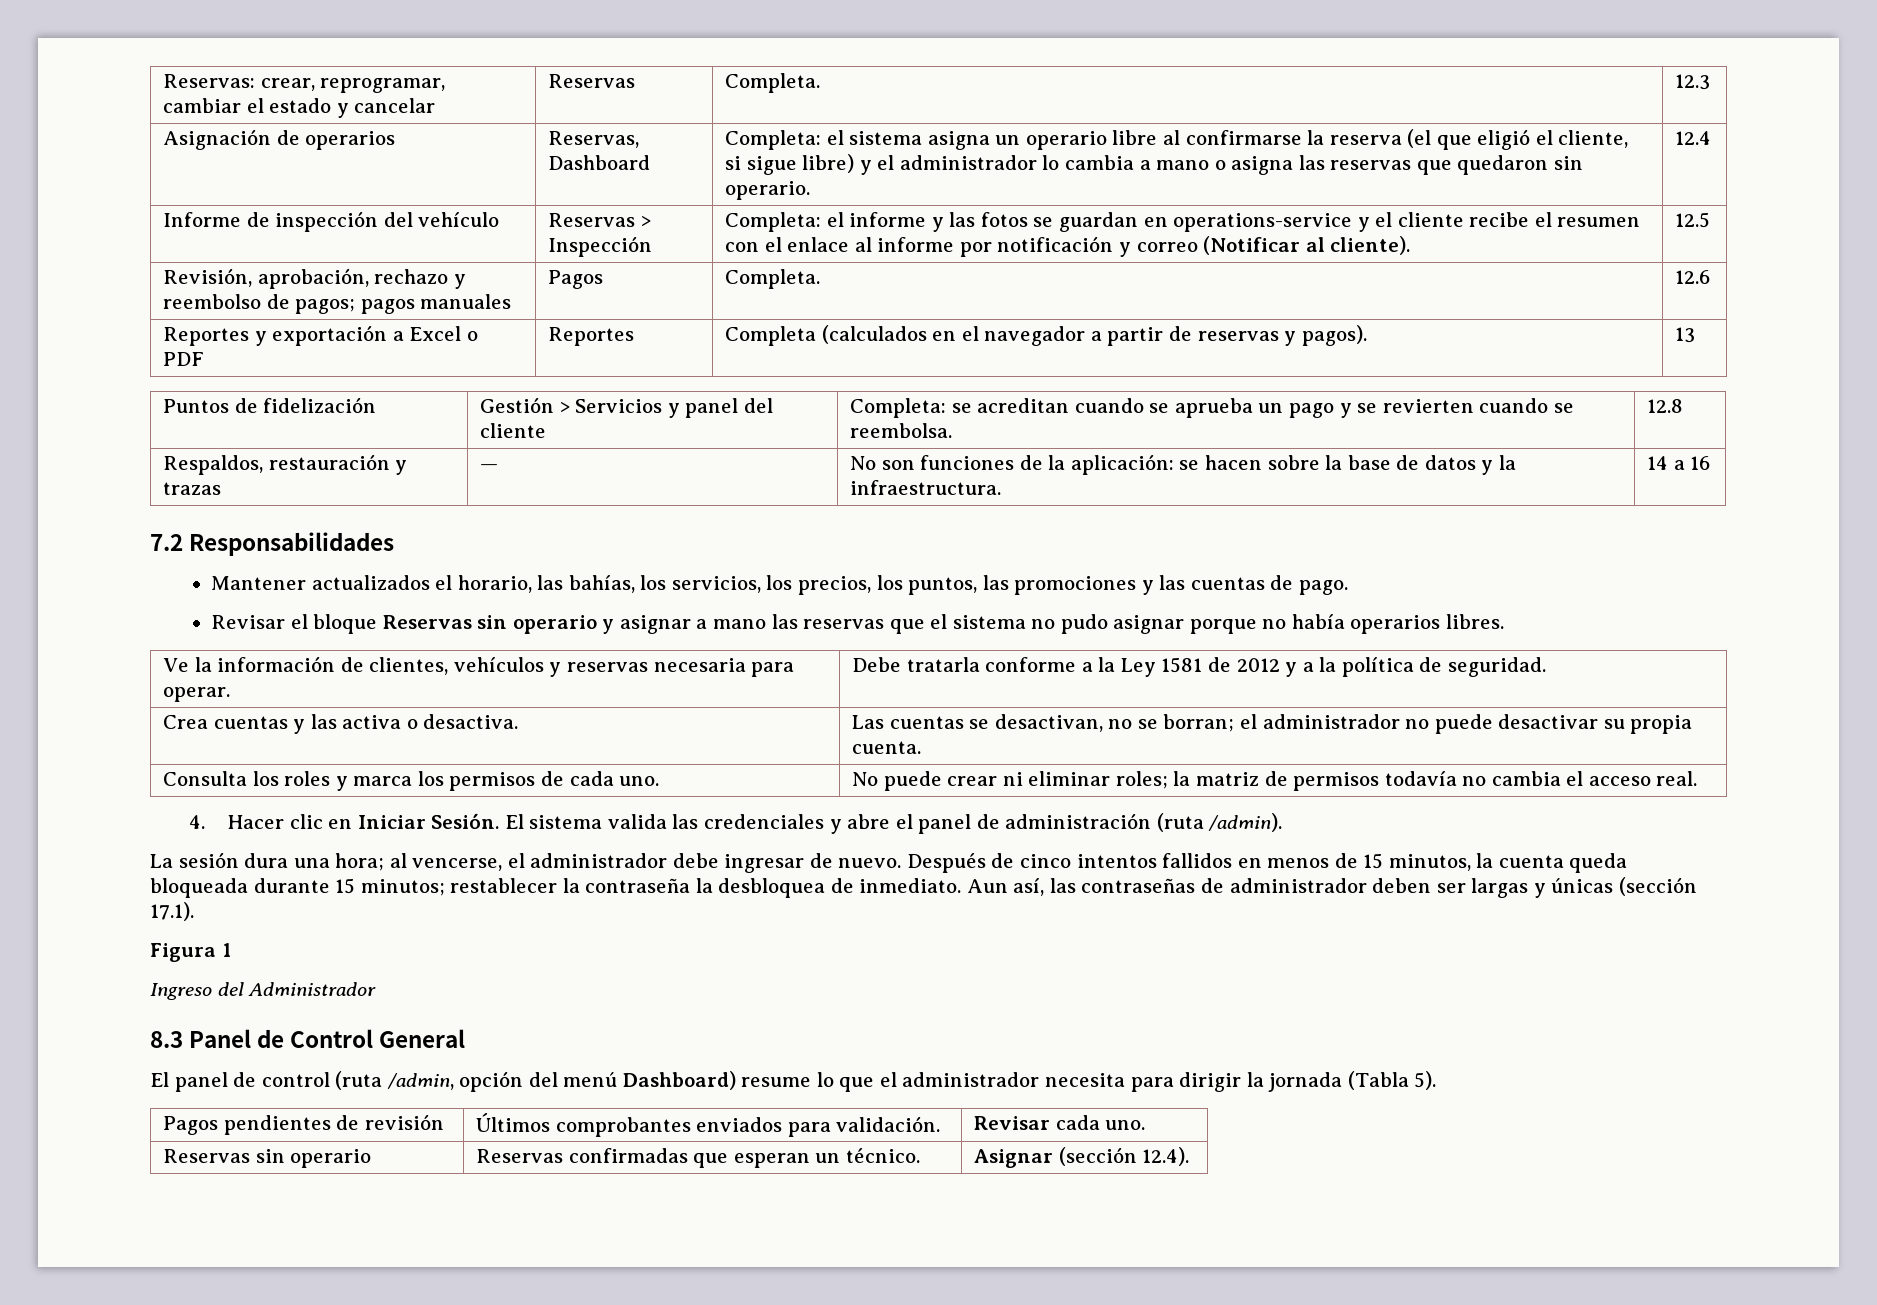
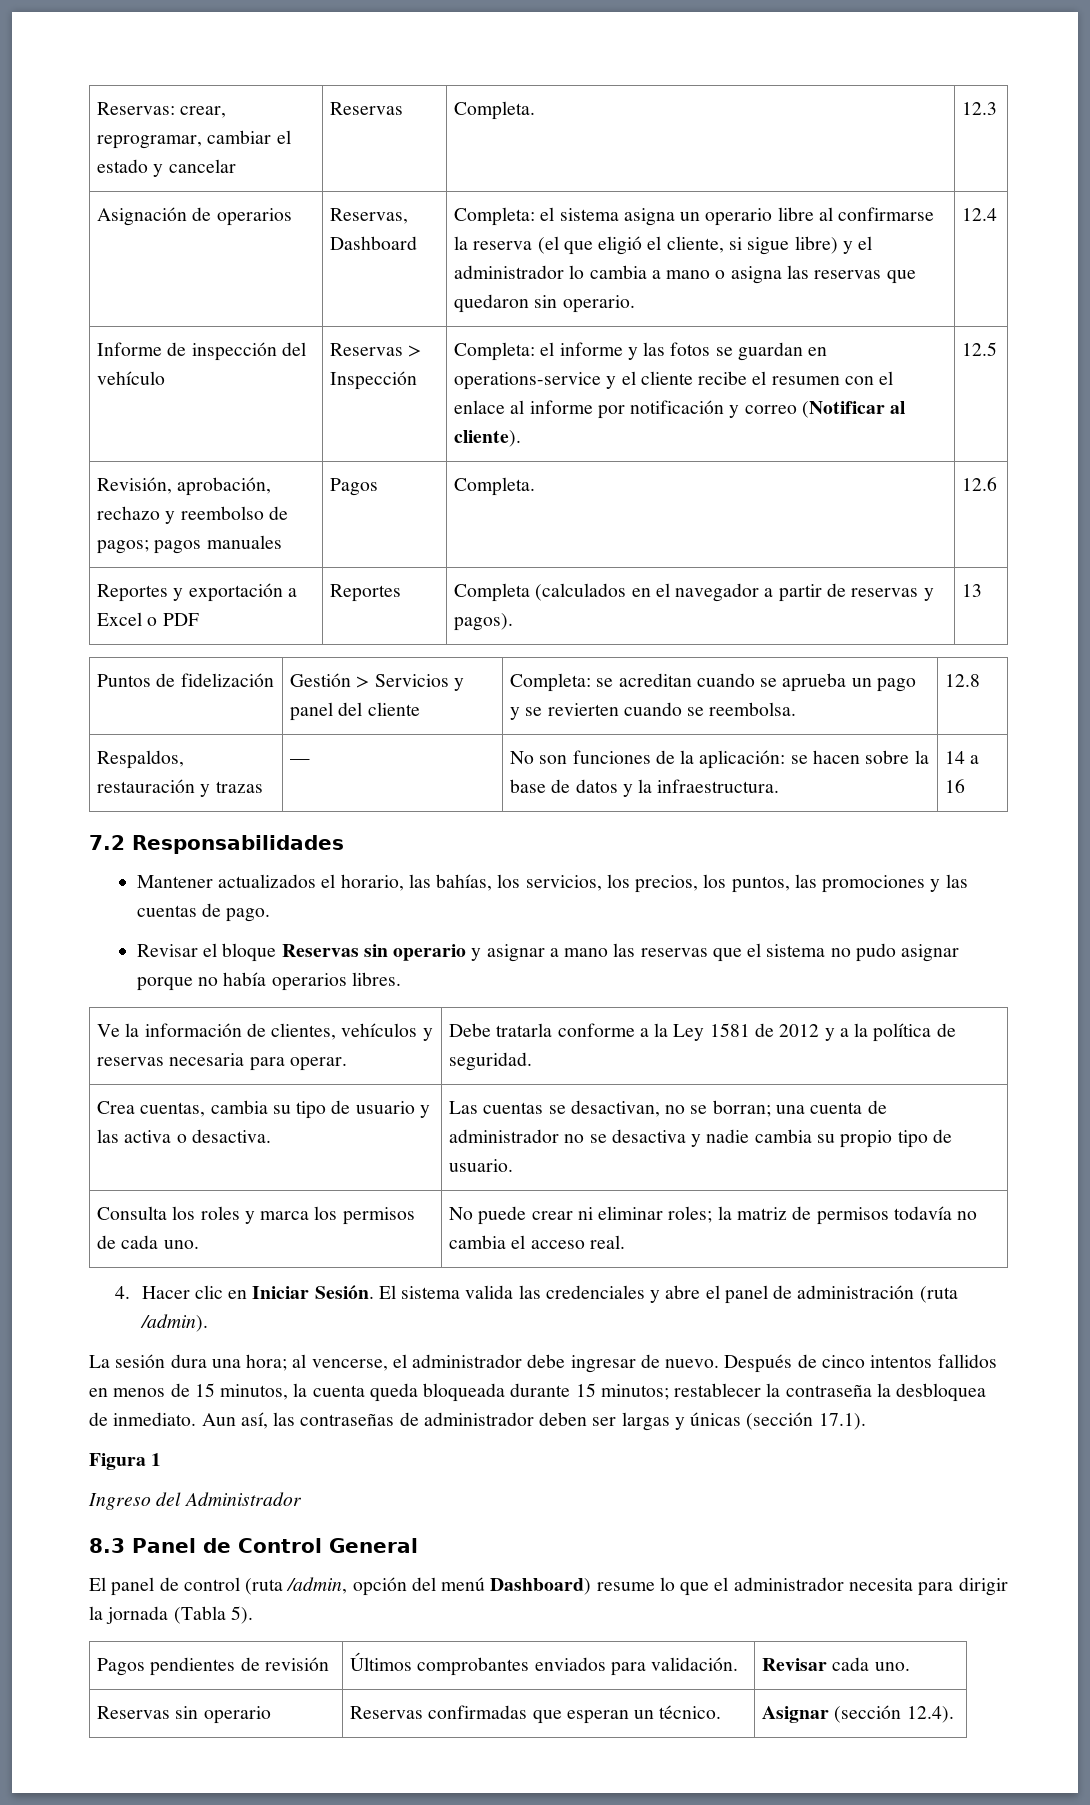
[213,716,288,729] cuentas -> [140,1100,415,1119] cuentas, cambia su tipo de usuario
[1240,714,1693,734] [852,741,922,754] el administrador no puede desactivar su propia cuenta. -> [775,1100,887,1114] [449,1129,952,1148] [449,1159,514,1172] una cuenta de administrador no se desactiva y nadie cambia su propio tipo de usuario.

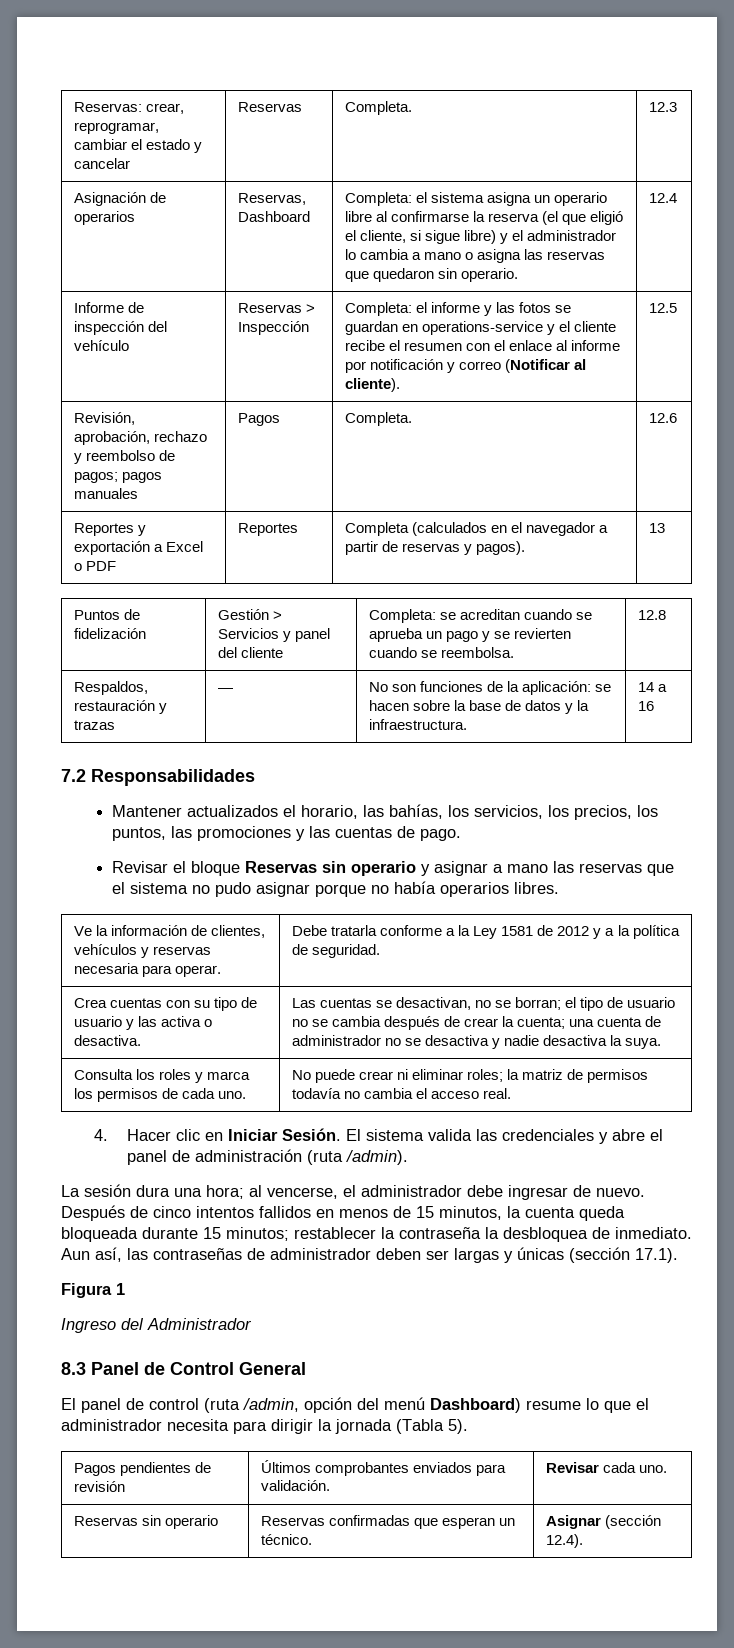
[140,1100,268,1117] cuentas, cambia -> [110,998,191,1008] cuentas con
(771, 1108) none -> [565,997,676,1011] [291,1016,566,1030] el tipo de usuario no se cambia después de crear la cuenta;
[754,1129,952,1148] [449,1159,514,1172] cambia su propio tipo de usuario. -> [543,1035,662,1049] desactiva la suya.

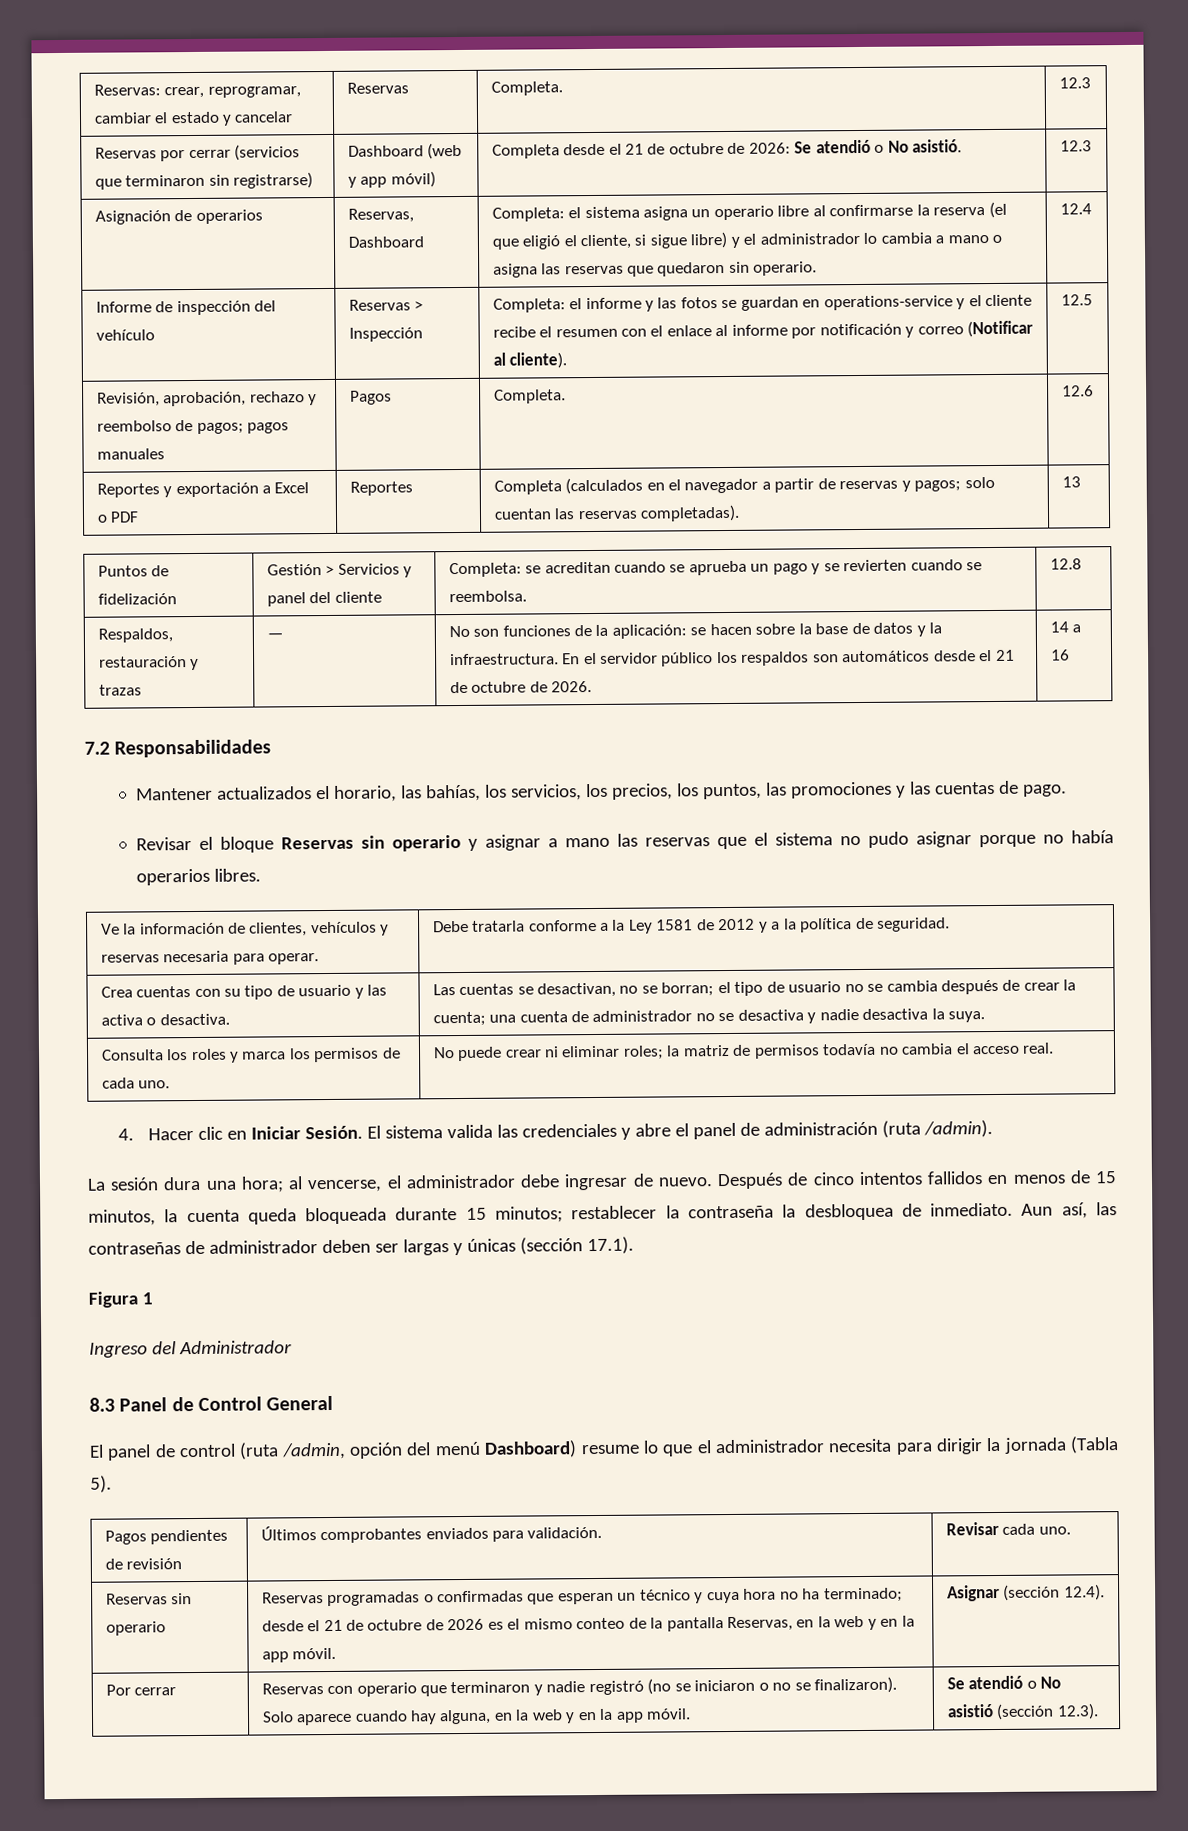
(677, 107) none -> [94,144,301,162] [94,172,314,190] [347,142,463,160] [347,171,436,188] [491,139,963,159] [1059,140,1092,152] // Reservas por cerrar (servicios que terminaron sin registrarse) | Dashboard (web y app móvil) | Completa desde el 21 de octubre de 2026: Se atendió o No asistió. | 12.3
[476,541,526,555] pagos). -> [914,476,995,492] [493,504,741,522] pagos; solo cuentan las reservas completadas).
(467, 724) none -> [562,649,1015,667] [449,681,593,694] En el servidor público los respaldos son automáticos desde el 21 de octubre de 2026.
(325, 1521) none -> [327,1591,434,1607] programadas o
[260,1534,312,1545] [545,1515,662,1529] [545,1534,583,1548] técnico. | Asignar (sección 12.4). -> [639,1587,903,1604] [261,1615,915,1632] [261,1647,337,1663] [946,1584,1105,1602] [105,1684,177,1696] [261,1676,898,1697] [261,1708,692,1726] [946,1675,1062,1690] [946,1703,1099,1720] técnico y cuya hora no ha terminado; desde el 21 de octubre de 2026 es el mismo conteo de la pantalla Reservas, en la web y en la app móvil. | Asignar (sección 12.4). // Por cerrar | Reservas con operario que terminaron y nadie registró (no se iniciaron o no se finalizaron). Solo aparece cuando hay alguna, en la web y en la app móvil. | Se atendió o No asistió (sección 12.3).

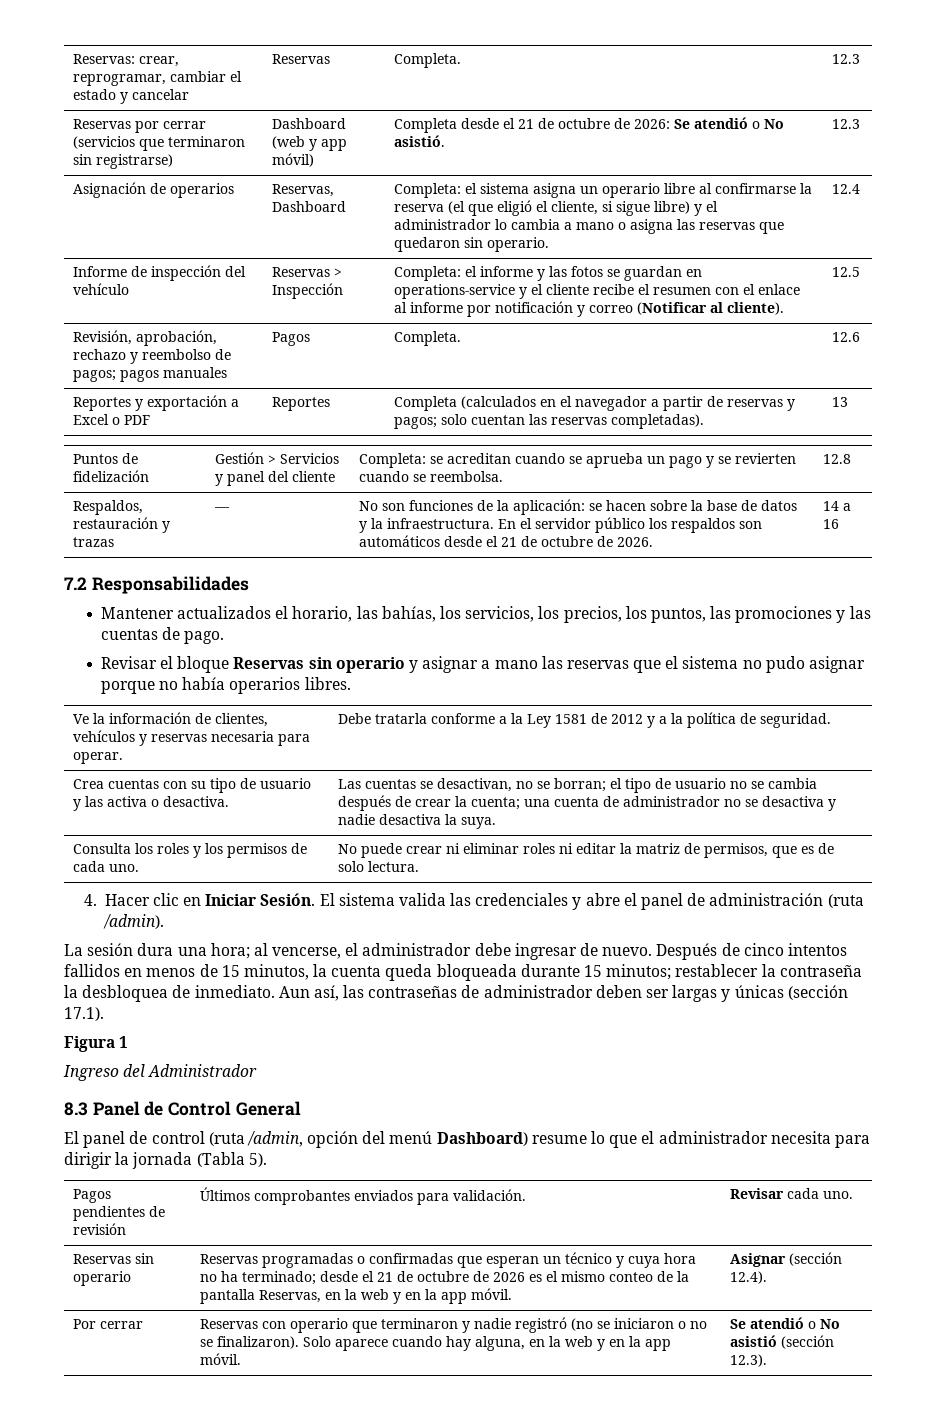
[242,1051,287,1060] marca -> (202, 852) none
[622,1042,1055,1060] roles; la matriz de permisos todavía no cambia el acceso real. -> [523,843,835,858] [338,861,420,872] roles ni editar la matriz de permisos, que es de solo lectura.

